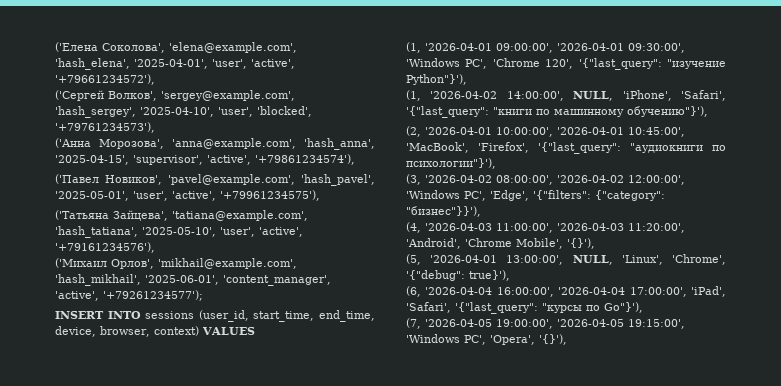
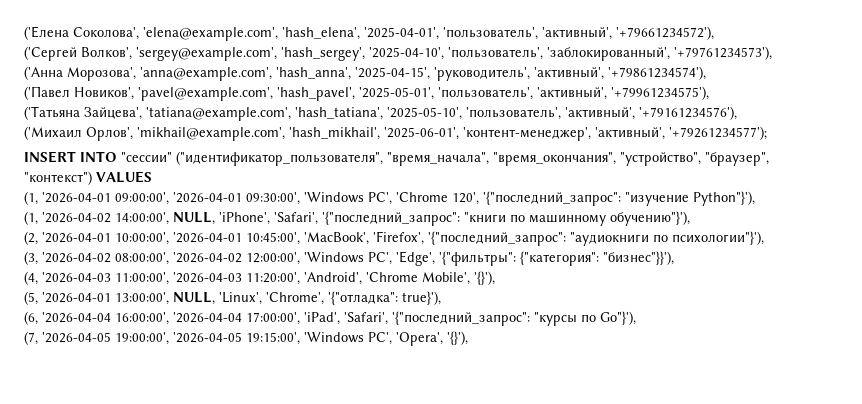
[212,59,295,69] 'user', 'active', -> [443,27,612,40] 'пользователь', 'активный',
[218,106,312,117] 'user', 'blocked', -> [448,47,670,61] 'пользователь', 'заблокированный',
[133,155,251,165] 'supervisor', 'active', -> [434,67,604,81] 'руководитель', 'активный',
[133,191,216,201] 'user', 'active', -> [438,87,607,100] 'пользователь', 'активный',
[220,227,303,237] 'user', 'active', -> [466,107,635,120] 'пользователь', 'активный',
[223,275,331,286] [55,291,99,301] 'content_manager', 'active', -> [463,127,665,141] 'контент-менеджер', 'активный',
[145,310,375,322] [55,326,199,337] sessions (user_id, start_time, end_time, device, browser, context) -> [121,151,769,166] [24,171,92,185] "сессии" ("идентификатор_пользователя", "время_начала", "время_окончания", "устройство", "браузер", "контекст")
[578,58,662,70] '{"last_query": -> [483,191,621,206] '{"последний_запрос":
[406,106,489,118] '{"last_query": -> [322,211,460,226] '{"последний_запрос":
[538,142,621,154] '{"last_query": -> [428,231,566,246] '{"последний_запрос":
[533,190,665,201] '{"filters": {"category": -> [439,251,599,266] '{"фильтры": {"категория":
[406,270,465,281] '{"debug": -> [328,291,398,305] '{"отладка":
[455,302,538,314] '{"last_query": -> [392,311,530,326] '{"последний_запрос":

